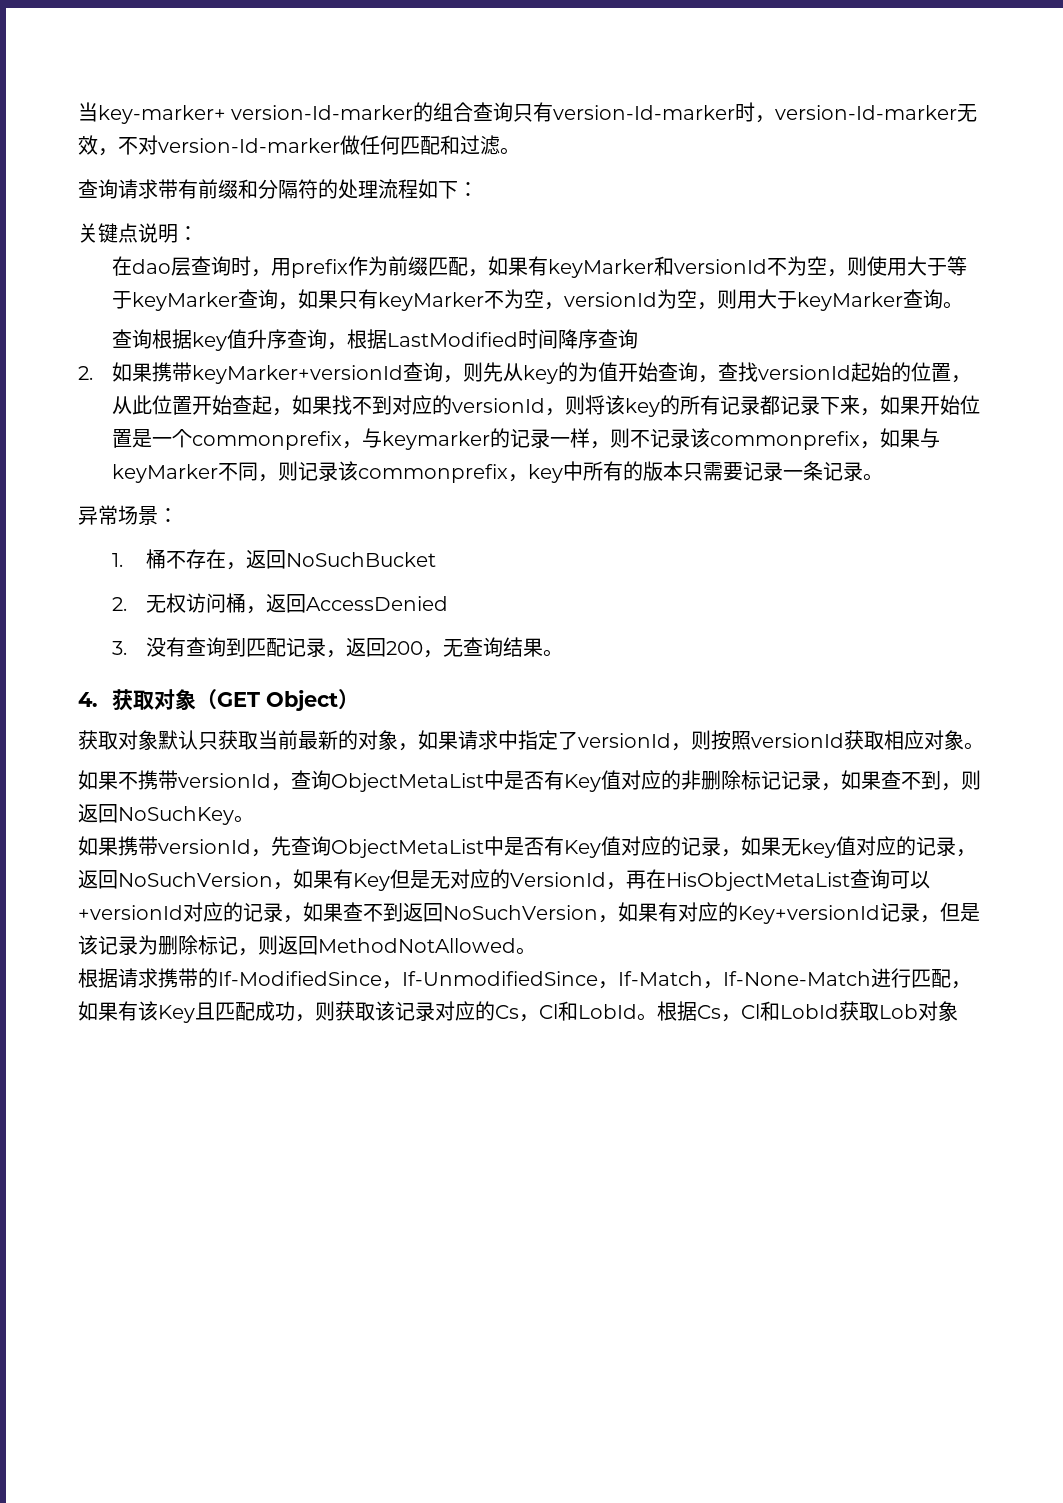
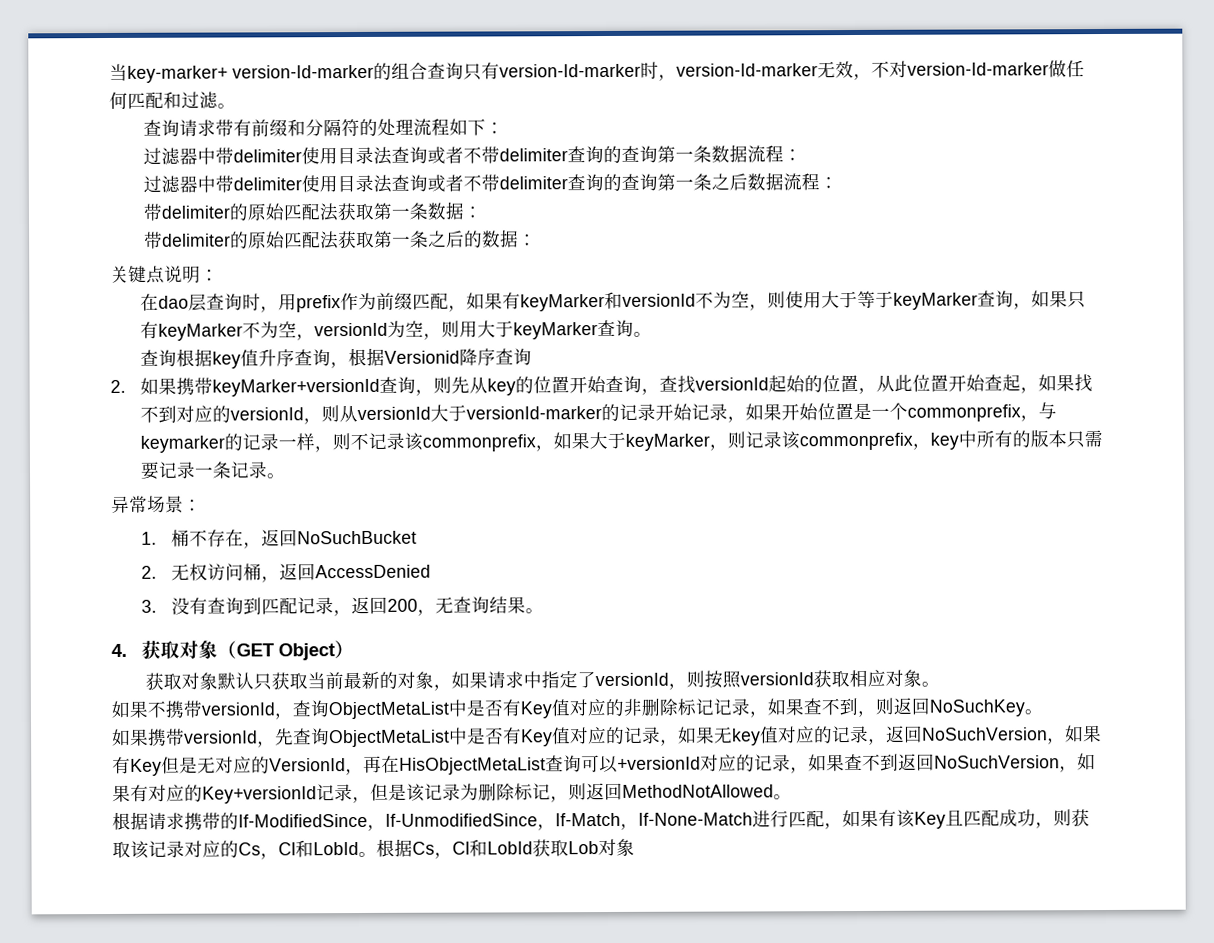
(478, 189) none -> [143,144,803,165] [143,172,839,193] [143,201,483,222] [144,229,538,250] // 过滤器中带delimiter使用目录法查询或者不带delimiter查询的查询第一条数据流程： // 过滤器中带delimiter使用目录法查询或者不带delimiter查询的查询第一条之后数据流程： // 带delimiter的原始匹配法获取第一条数据： // 带delimiter的原始匹配法获取第一条之后的数据：
[386,329,558,349] LastModified时间 -> [383,350,460,364] Versionid
[577,362,618,382] 为值 -> [532,376,570,394] 位置
[584,395,860,417] 将该key的所有记录都记录下来 -> [338,403,728,423] 从versionId大于versionId-marker的记录开始记录
[919,428,940,448] [111,462,258,483] 与keyMarker不同 -> [588,431,710,451] 大于keyMarker

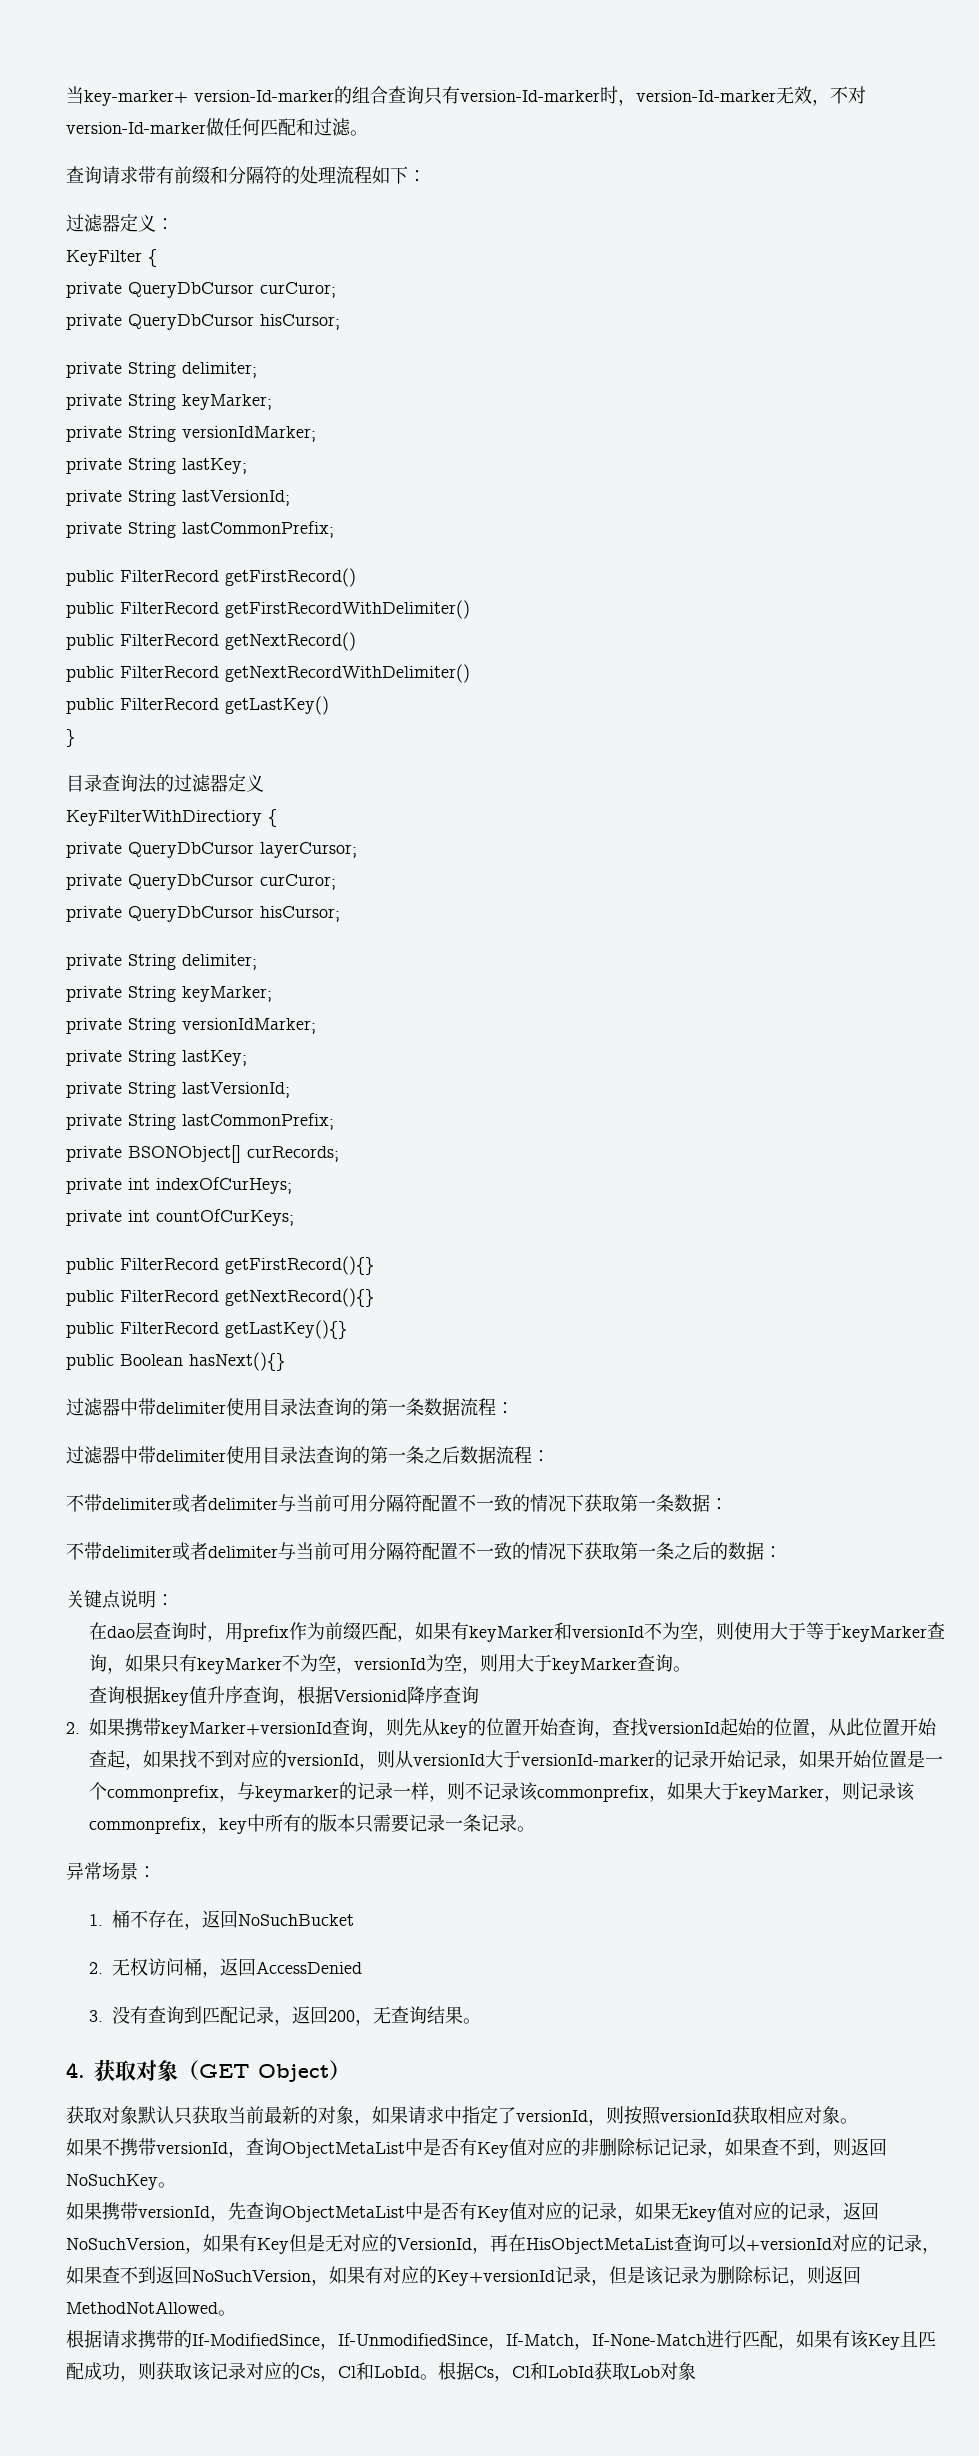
[143,145,659,165] // 过滤器中带delimiter使用目录法查询或者不带delimiter查询的查询 -> [66,213,174,232] [66,249,157,267] [66,282,336,298] [66,314,340,330] [66,362,257,378] [66,394,272,410] [66,426,316,442] [66,458,247,474] [66,490,290,506] [66,521,334,538] [66,568,356,587] [66,600,470,619] [66,632,356,651] [66,664,470,683] [66,696,329,715] [66,729,75,747] [66,773,264,793] [66,809,277,827] [66,842,357,858] [66,874,336,890] [66,906,340,922] [66,954,257,970] [66,986,272,1002] [66,1018,316,1034] [66,1050,247,1066] [66,1082,290,1098] [66,1113,334,1130] [66,1145,339,1163] [66,1177,292,1194] [66,1209,294,1226] [66,1256,374,1275] [66,1288,374,1307] [66,1320,347,1339] [66,1352,285,1371] [66,1398,370,1417] // 过滤器定义： // KeyFilter { // private QueryDbCursor curCuror; // private QueryDbCursor hisCursor; // private String delimiter; // private String keyMarker; // private String versionIdMarker; // private String lastKey; // private String lastVersionId; // private String lastCommonPrefix; // public FilterRecord getFirstRecord() // public FilterRecord getFirstRecordWithDelimiter() // public FilterRecord getNextRecord() // public FilterRecord getNextRecordWithDelimiter() // public FilterRecord getLastKey() // } // 目录查询法的过滤器定义 // KeyFilterWithDirectiory { // private QueryDbCursor layerCursor; // private QueryDbCursor curCuror; // private QueryDbCursor hisCursor; // private String delimiter; // private String keyMarker; // private String versionIdMarker; // private String lastKey; // private String lastVersionId; // private String lastCommonPrefix; // private BSONObject[] curRecords; // private int indexOfCurHeys; // private int countOfCurKeys; // public FilterRecord getFirstRecord(){} // public FilterRecord getNextRecord(){} // public FilterRecord getLastKey(){} // public Boolean hasNext(){} // 过滤器中带delimiter使用目录法查询的
[427,173,659,192] 或者不带delimiter查询的查询 -> [352,1446,370,1464] 的
[143,201,483,222] [144,231,340,250] 带delimiter的原始匹配法获取第一条数据： // 带delimiter的原始匹配法 -> [66,1494,728,1512] [66,1542,584,1560] 不带delimiter或者delimiter与当前可用分隔符配置不一致的情况下获取第一条数据： // 不带delimiter或者delimiter与当前可用分隔符配置不一致的情况下

